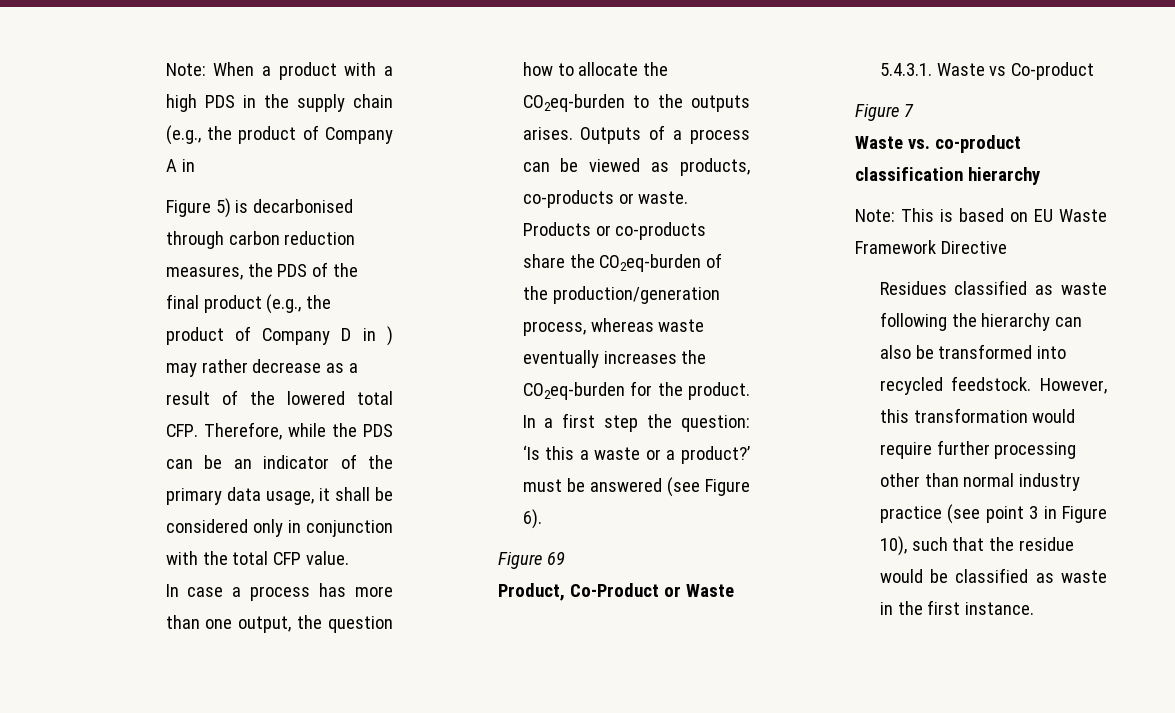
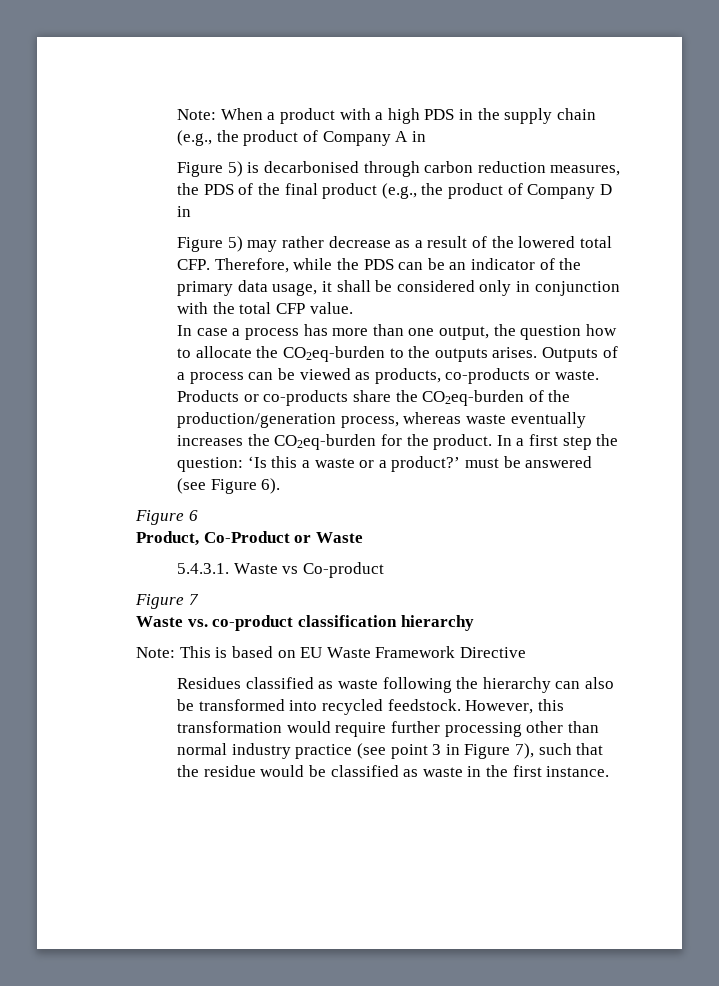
[387,326,393,346] ) -> [177,236,243,252] // Figure 5)
[547,552,566,565] 69 -> [188,510,198,521] 6
[879,536,907,556] 10), -> [514,743,534,759] 7),

